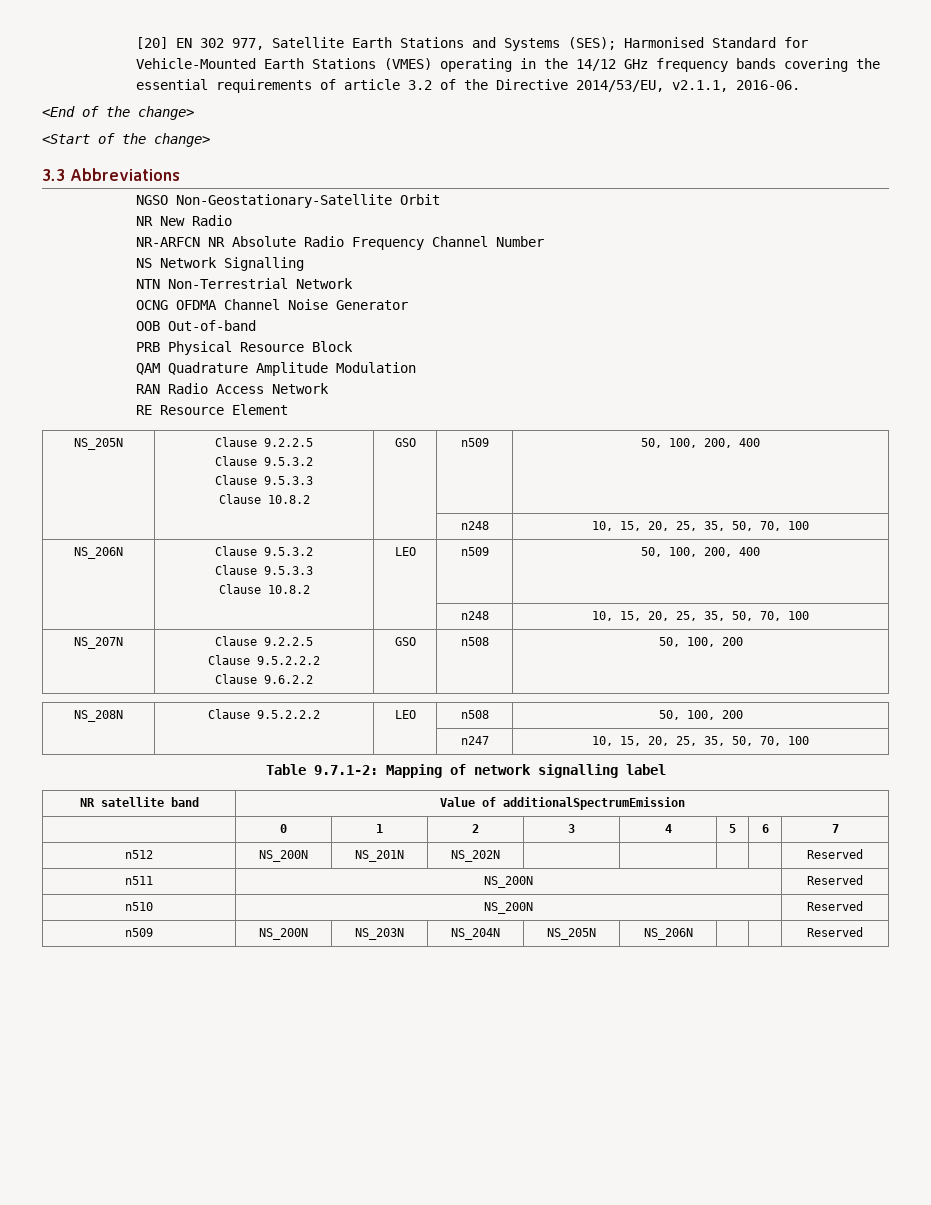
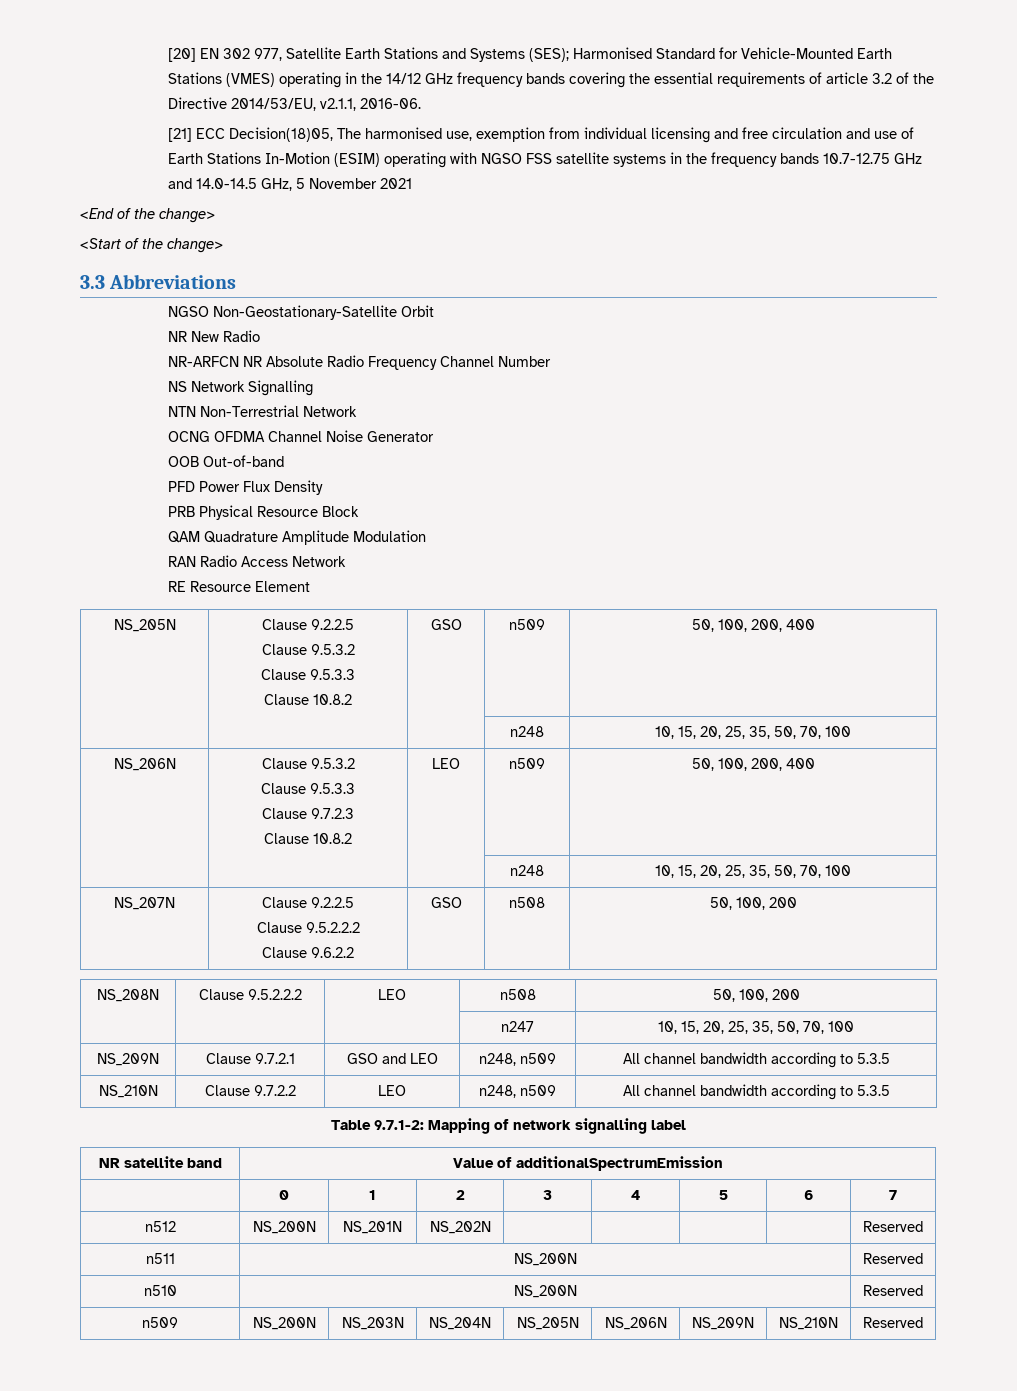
(801, 85) none -> [168,127,915,143] [168,152,923,168] [168,178,413,191] // [21] ECC Decision(18)05, The harmonised use, exemption from individual licensing and free circulation and use of Earth Stations In-Motion (ESIM) operating with NGSO FSS satellite systems in the frequency bands 10.7-12.75 GHz and 14.0-14.5 GHz, 5 November 2021
(257, 325) none -> [168,480,324,495] // PFD Power Flux Density
(313, 570) none -> [262,808,354,819] // Clause 9.7.2.3
(809, 740) none -> [97,1053,159,1066] [205,1053,295,1064] [346,1053,438,1064] [479,1053,556,1066] [622,1052,890,1068] [98,1085,158,1098] [204,1085,296,1096] [378,1085,406,1096] [479,1085,556,1098] [622,1084,890,1100] // NS_209N | Clause 9.7.2.1 | GSO and LEO | n248, n509 | All channel bandwidth according to 5.3.5 // NS_210N | Clause 9.7.2.2 | LEO | n248, n509 | All channel bandwidth according to 5.3.5
(693, 934) | -> [692,1317,754,1330] [779,1317,838,1330] NS_209N | NS_210N

